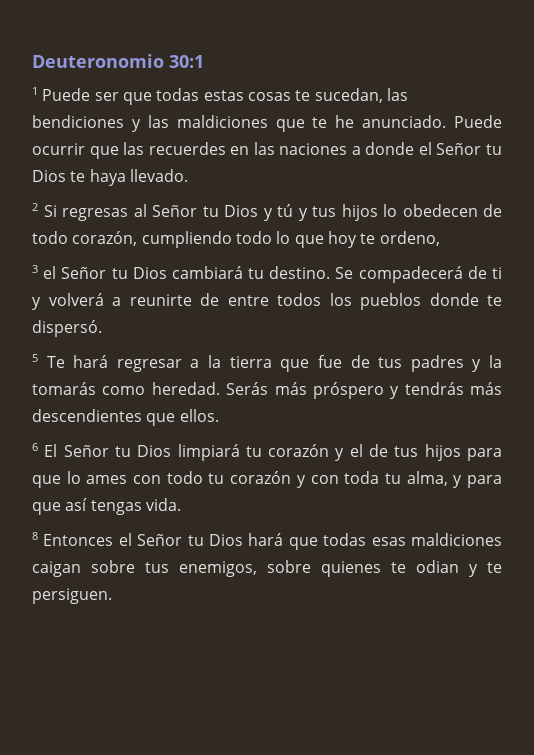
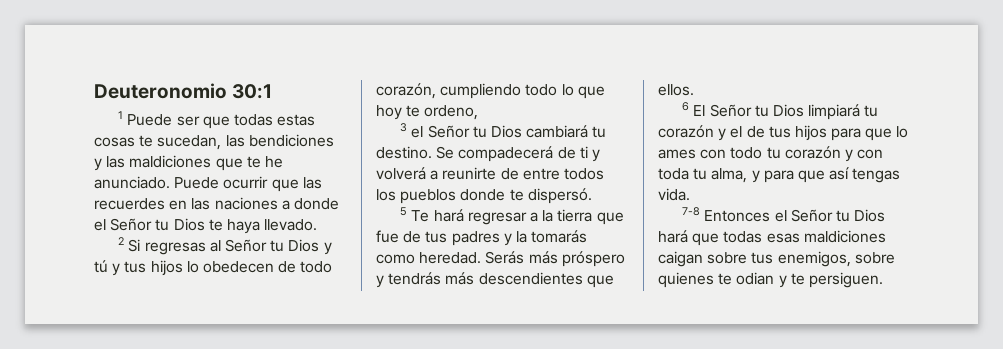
[32,532,38,540] 8 -> [682,207,701,216] 7-8

